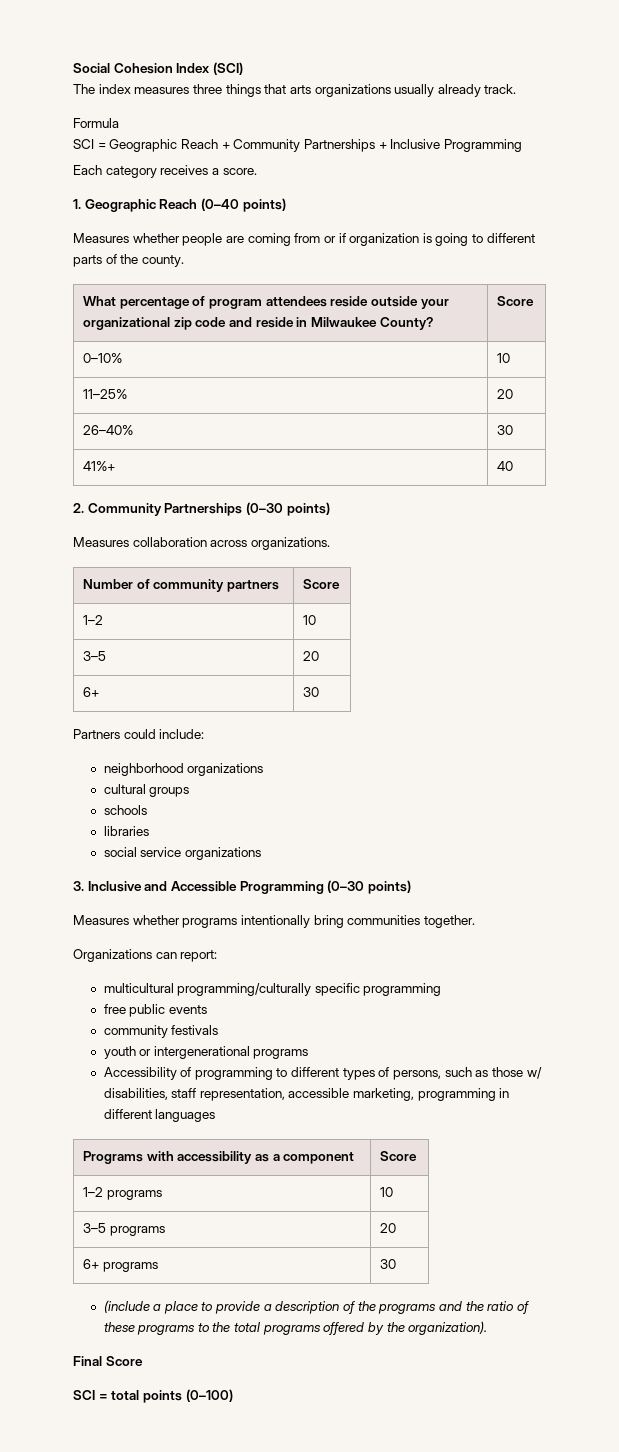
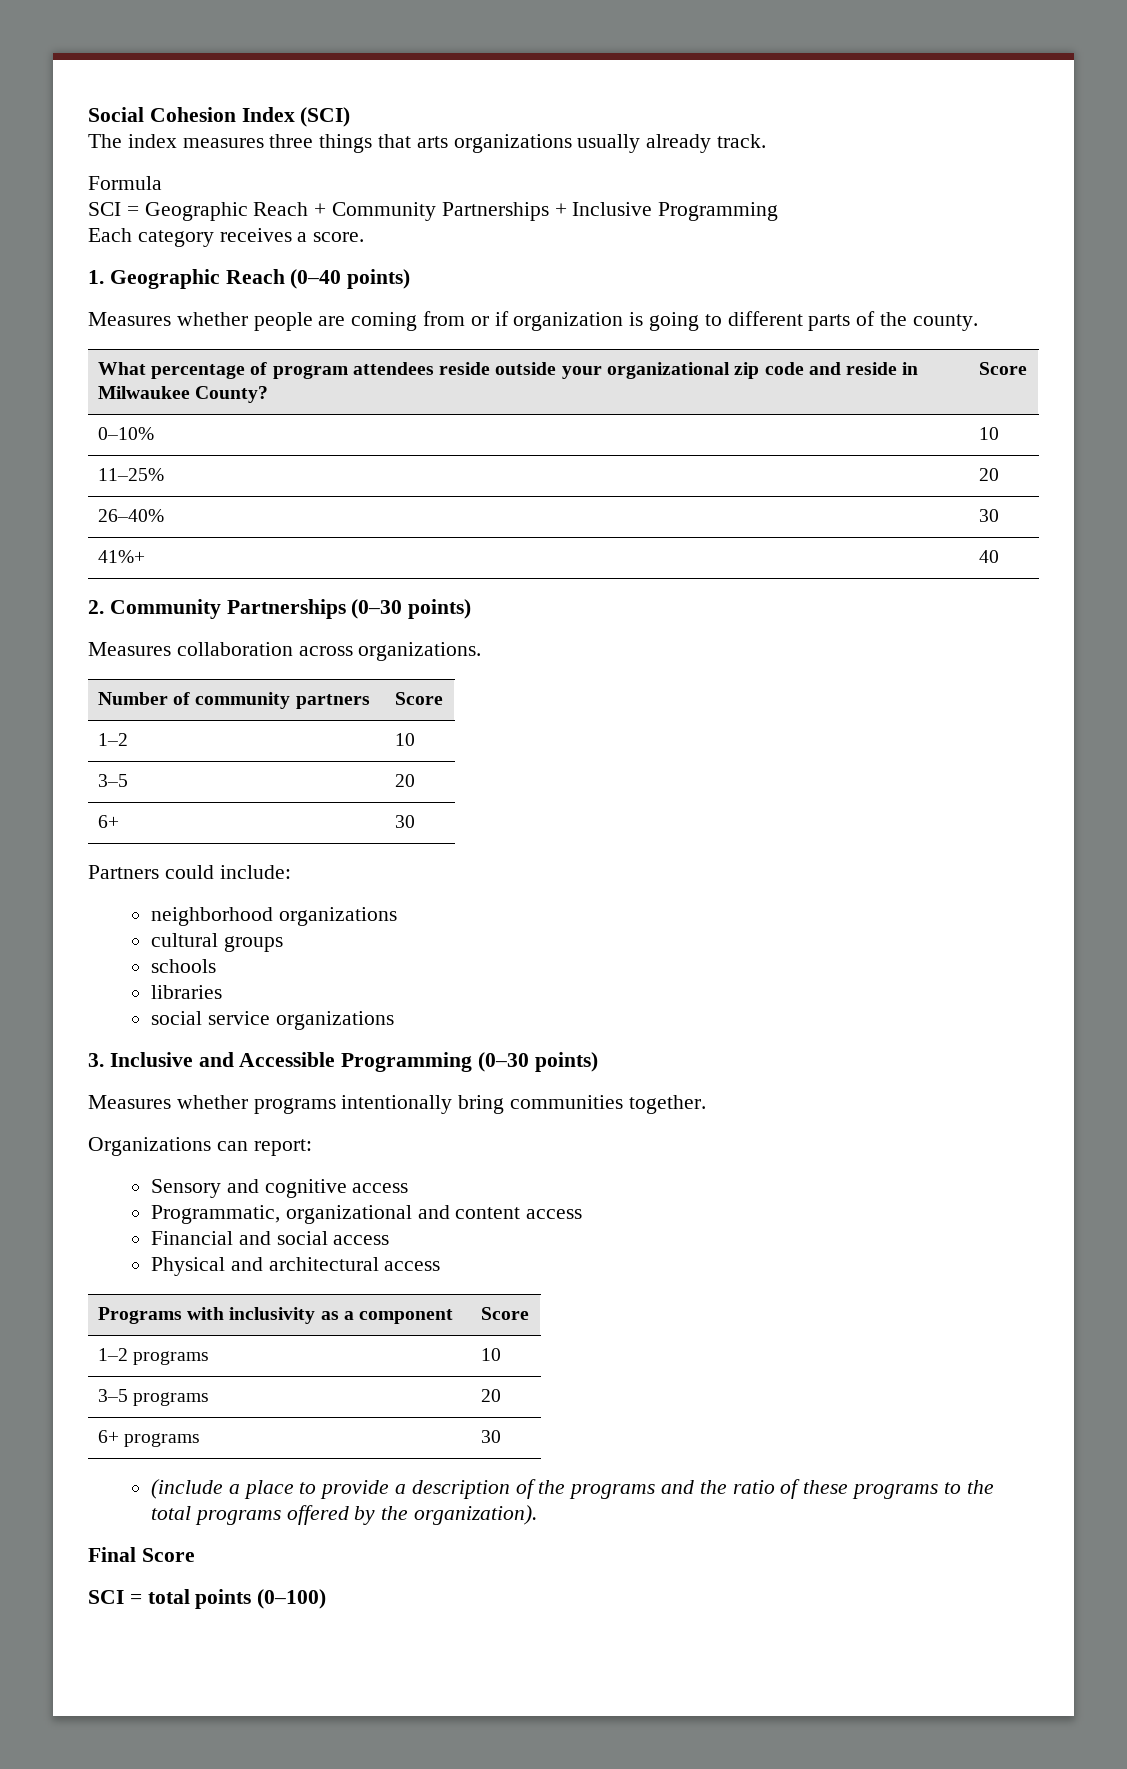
[103,983,442,996] [103,1004,207,1017] [103,1025,219,1038] [103,1046,309,1059] [103,1067,542,1080] [103,1088,510,1101] [103,1109,216,1122] multicultural programming/culturally specific programming // free public events // community festivals // youth or intergenerational programs // Accessibility of programming to different types of persons, such as those w/ disabilities, staff representation, accessible marketing, programming in different languages -> [151,1179,409,1198] [151,1205,583,1224] [151,1231,390,1245] [151,1257,441,1276] Sensory and cognitive access // Programmatic, organizational and content access // Financial and social access // Physical and architectural access
[177,1151,253,1164] accessibility -> [229,1307,316,1324] inclusivity

